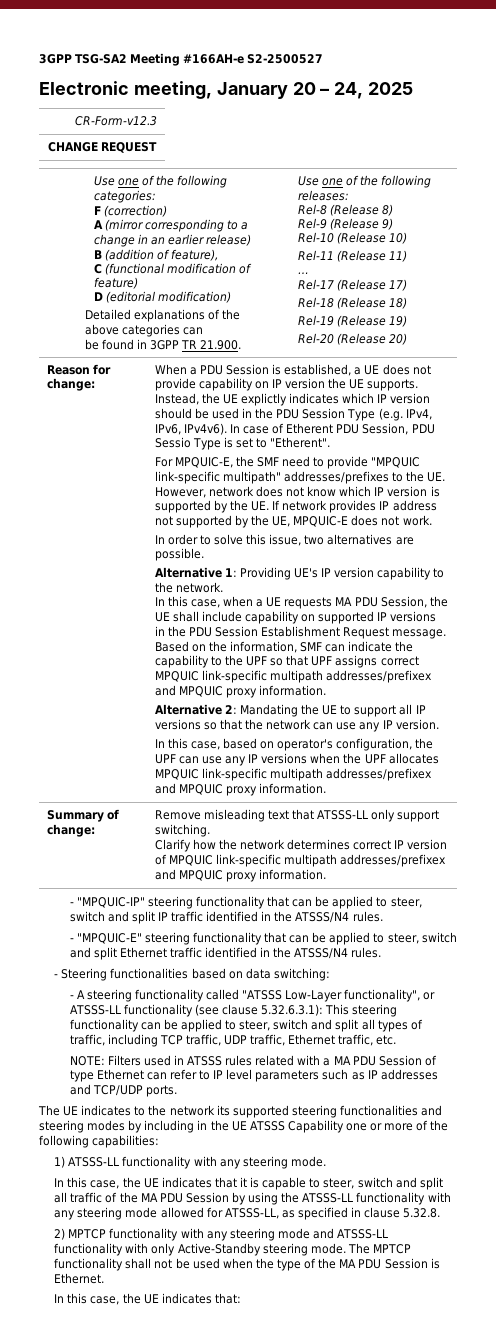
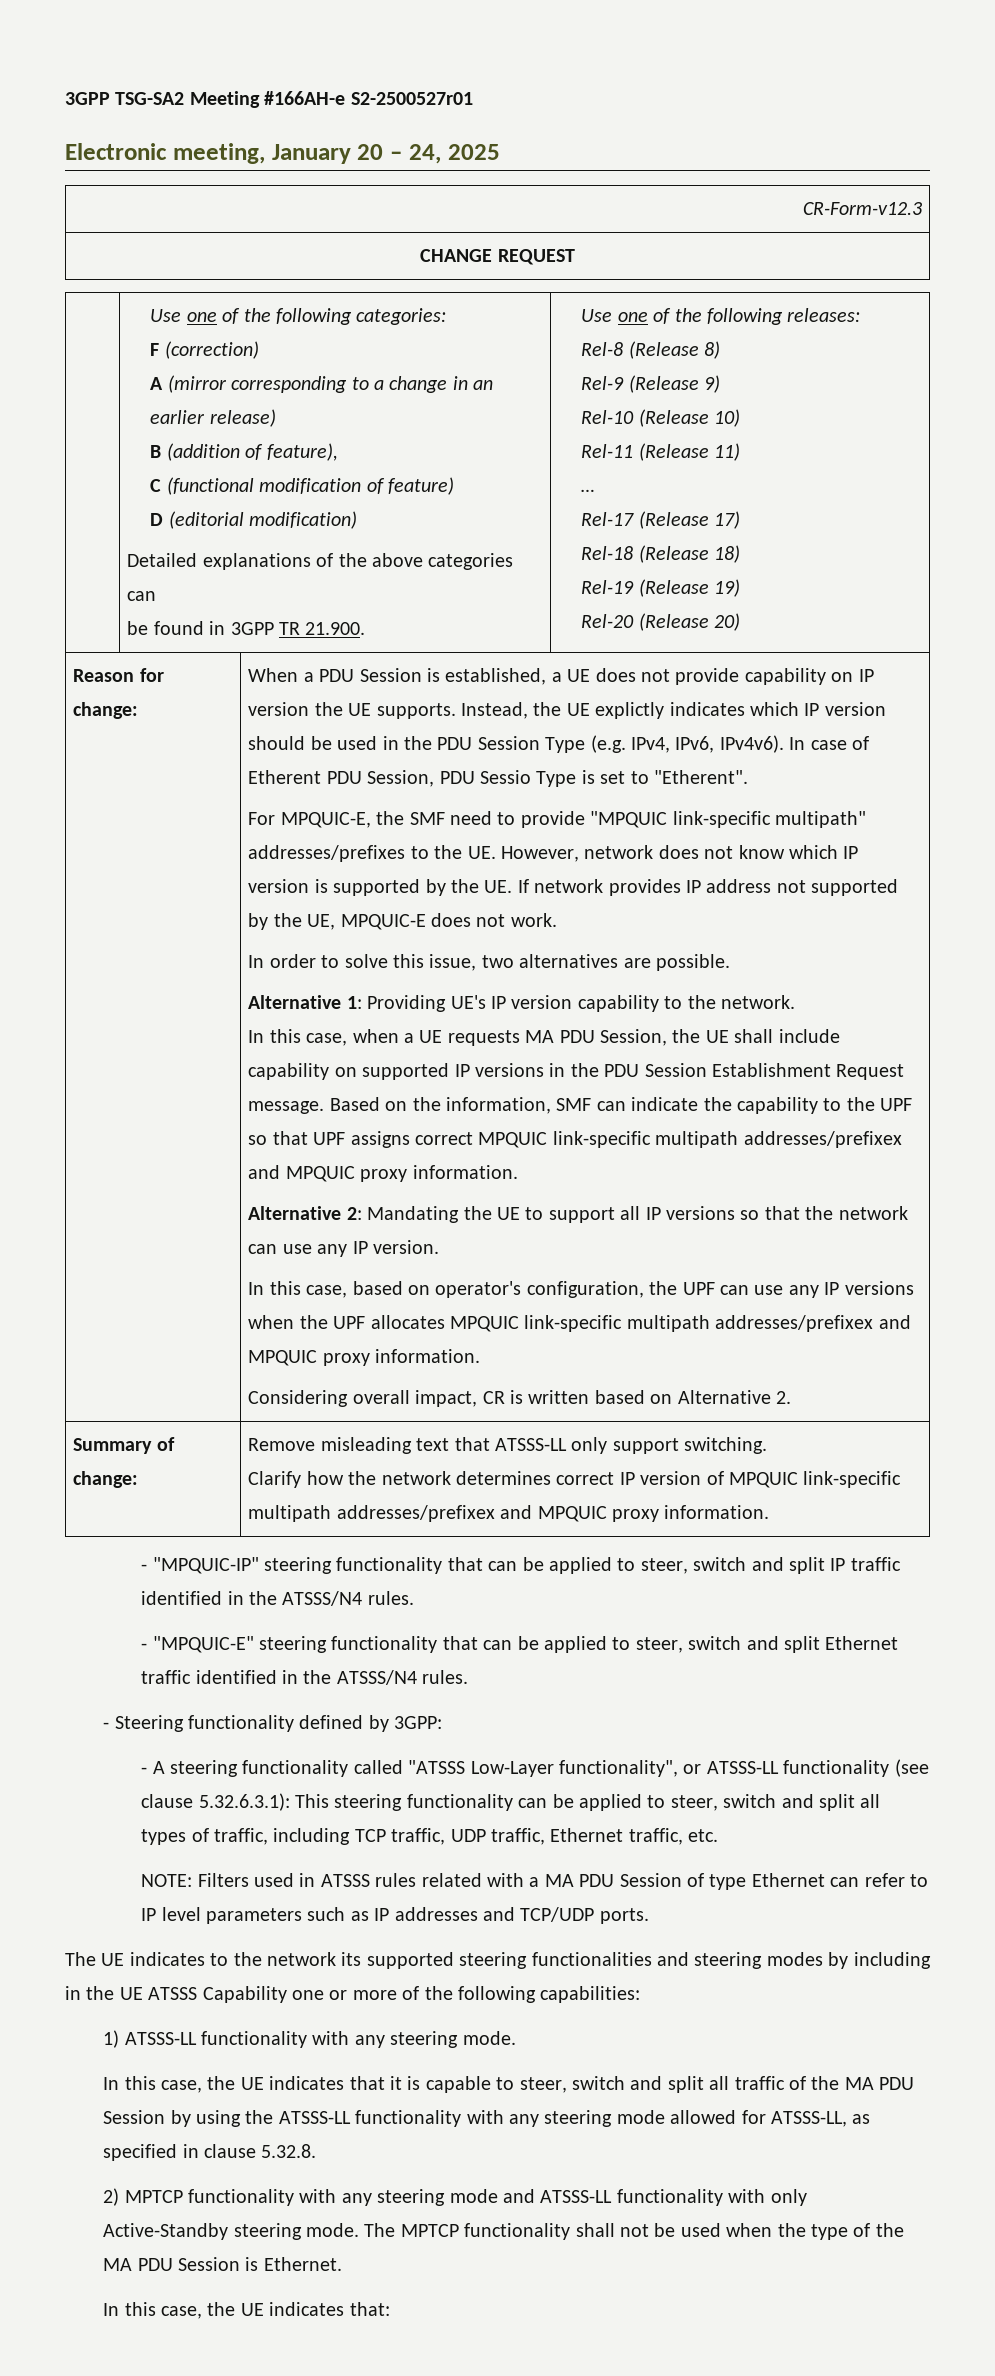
[247,54,324,64] S2-2500527 -> [350,92,473,105] S2-2500527r01
(327, 788) none -> [248,1390,792,1407] // Considering overall impact, CR is written based on Alternative 2.
[110,968,330,981] functionalities based on data switching: -> [187,1715,443,1732] functionality defined by 3GPP:

